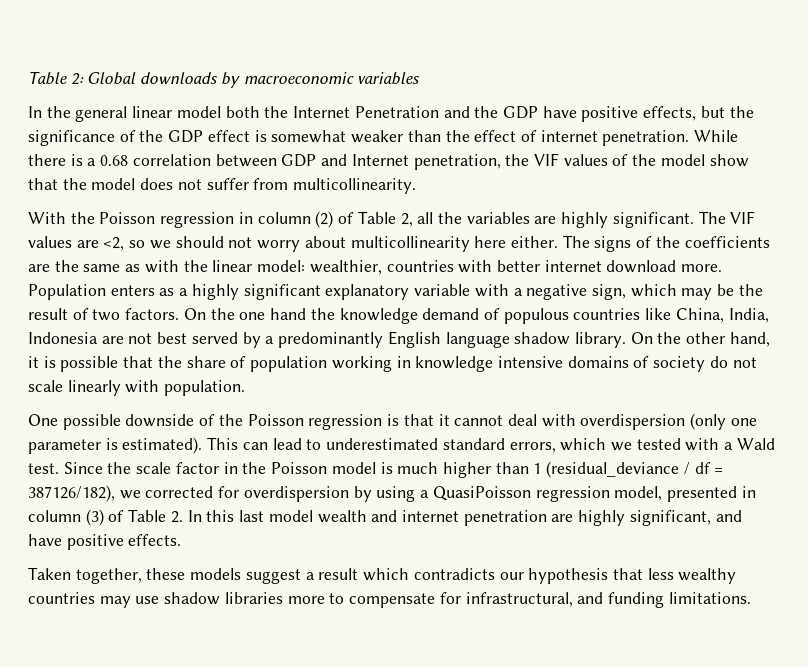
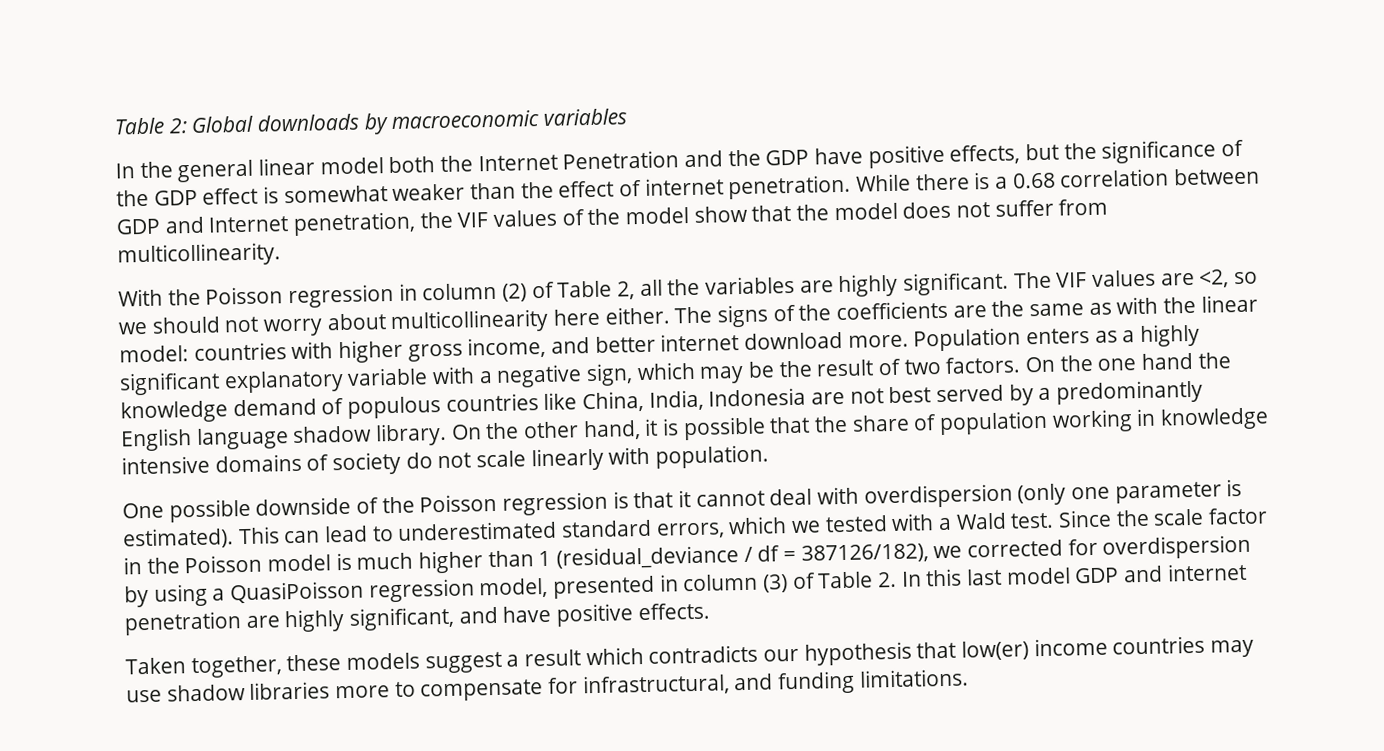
[309,260,382,275] wealthier, -> (189, 354) none
(493, 266) none -> [338,336,591,364] higher gross income, and
[317,510,367,523] wealth -> [1074,567,1120,584] GDP
[647,568,737,584] less wealthy -> [961,637,1108,661] low(er) income

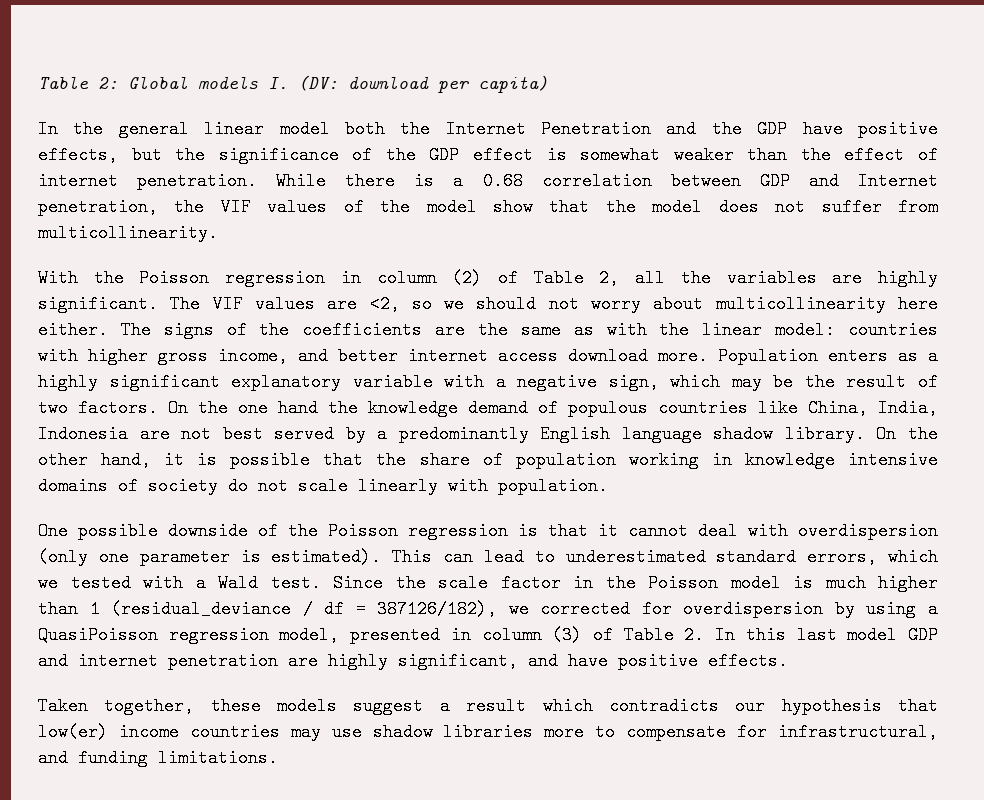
[256,108,628,135] downloads by macroeconomic variables -> [198,75,548,93] models I. (DV: download per capita)
(740, 342) none -> [498,347,558,365] access

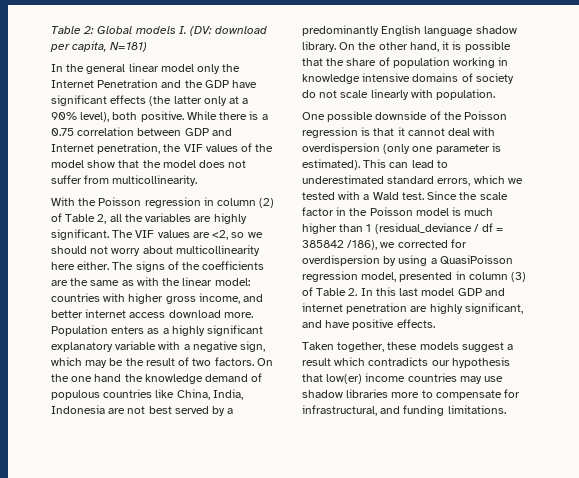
[478,75,548,93] capita) -> [72,41,148,52] capita, N=181)
[344,120,385,138] both -> [197,64,221,74] only
[857,120,938,138] [38,146,938,164] [38,172,258,190] positive effects, but the significance of the GDP effect is somewhat weaker than the effect of internet penetration. -> [51,95,249,106] [51,111,184,122] significant effects (the latter only at a 90% level), both positive.
[482,172,523,190] 0.68 -> [51,128,74,136] 0.75
[377,600,498,618] 387126/182), -> [302,240,378,250] 385842 /186),

